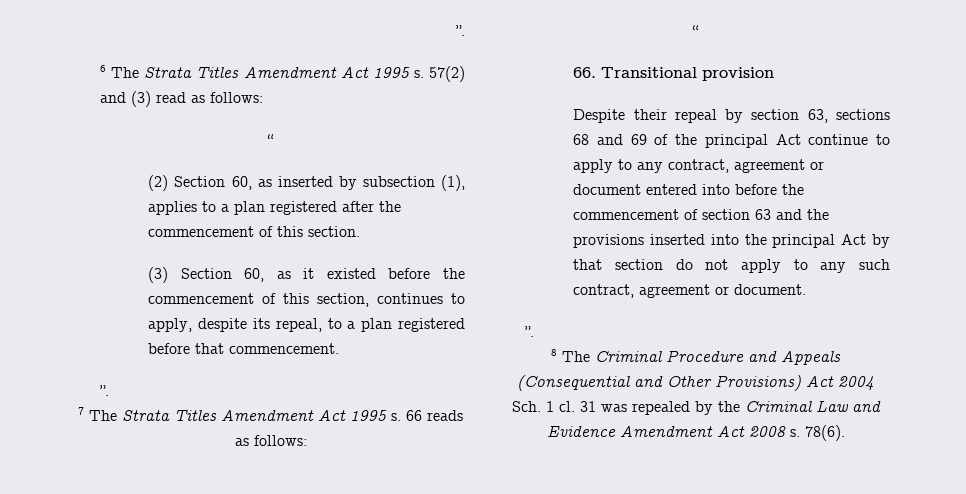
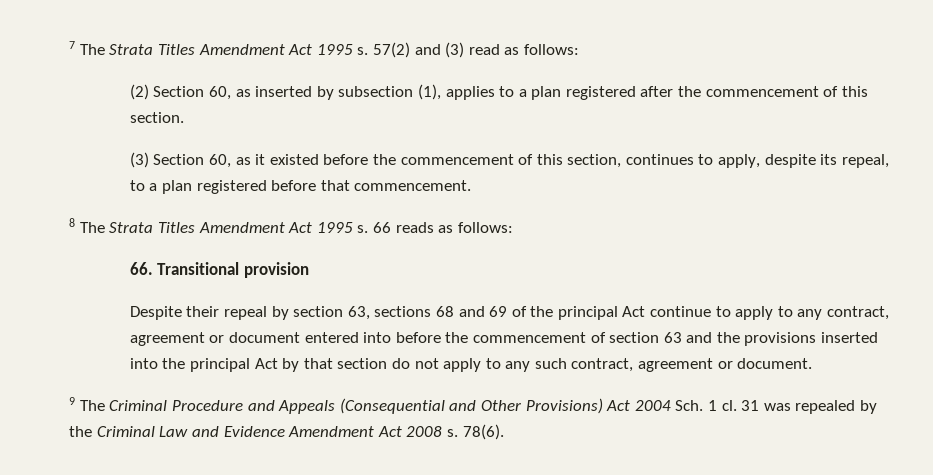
[456,25,465,36] [100,65,107,72] ”. // 6 -> [69,41,76,49] 7
[267,134,274,145] // “ -> (579, 49) none
[100,385,110,396] [78,407,84,415] ”. // 7 -> [69,218,76,227] 8
[692,25,699,36] // “ -> (513, 227) none
[525,326,535,337] [551,349,557,356] ”. // 8 -> [69,397,76,405] 9

